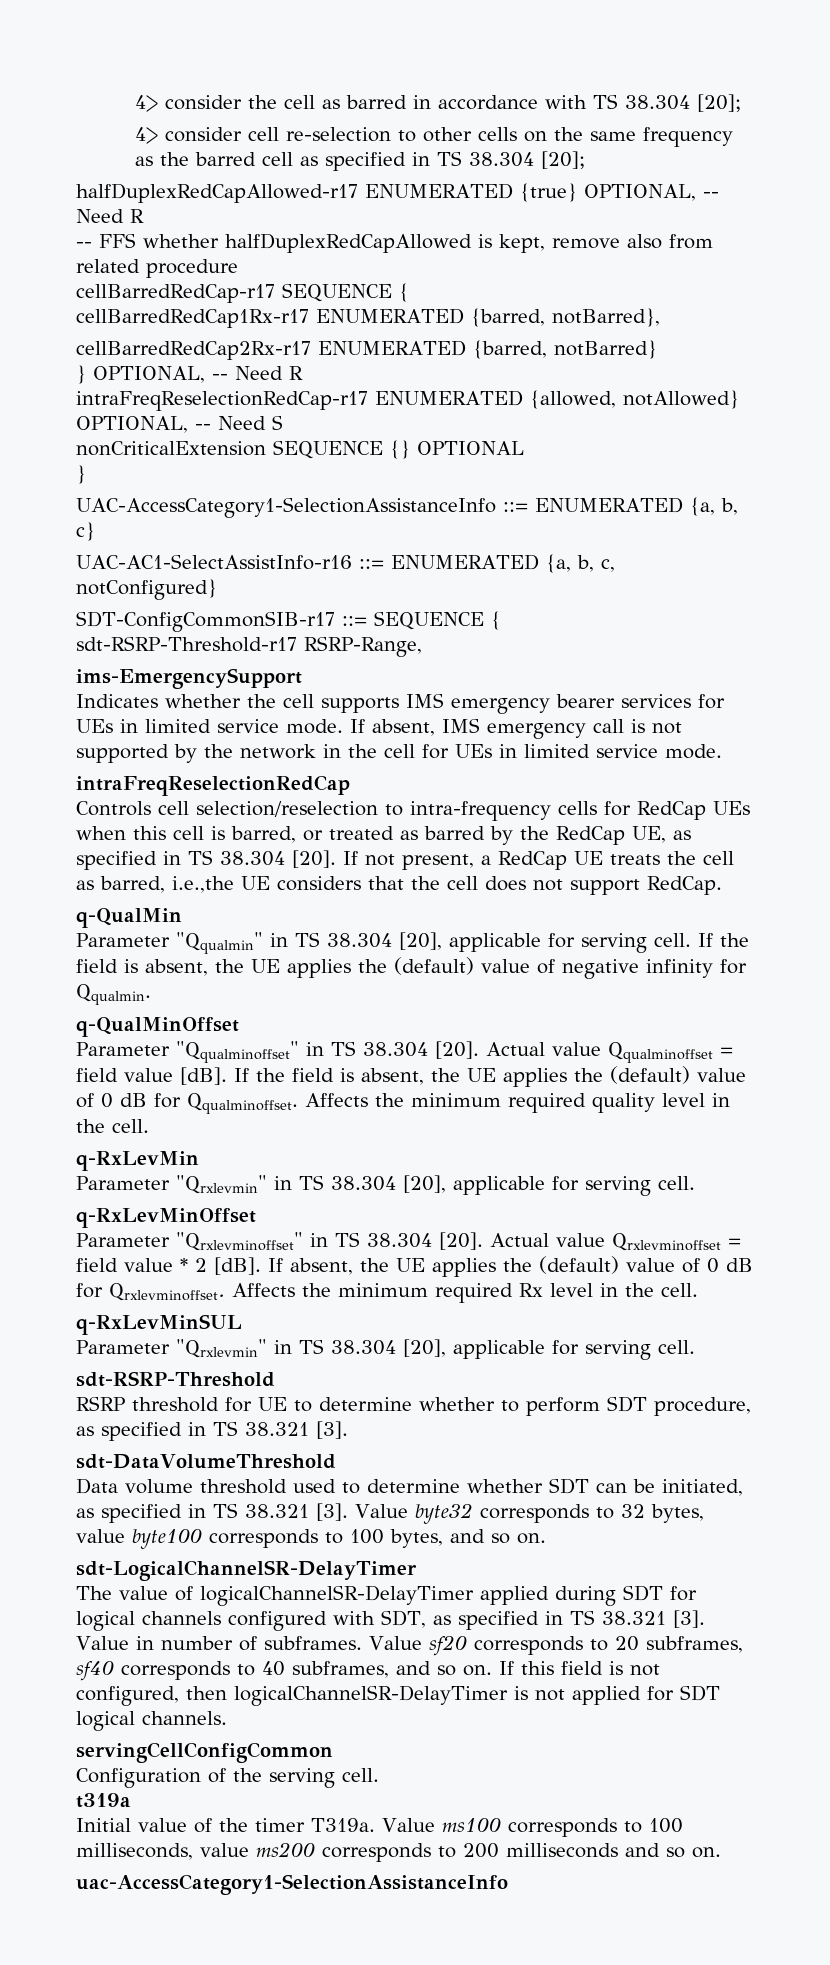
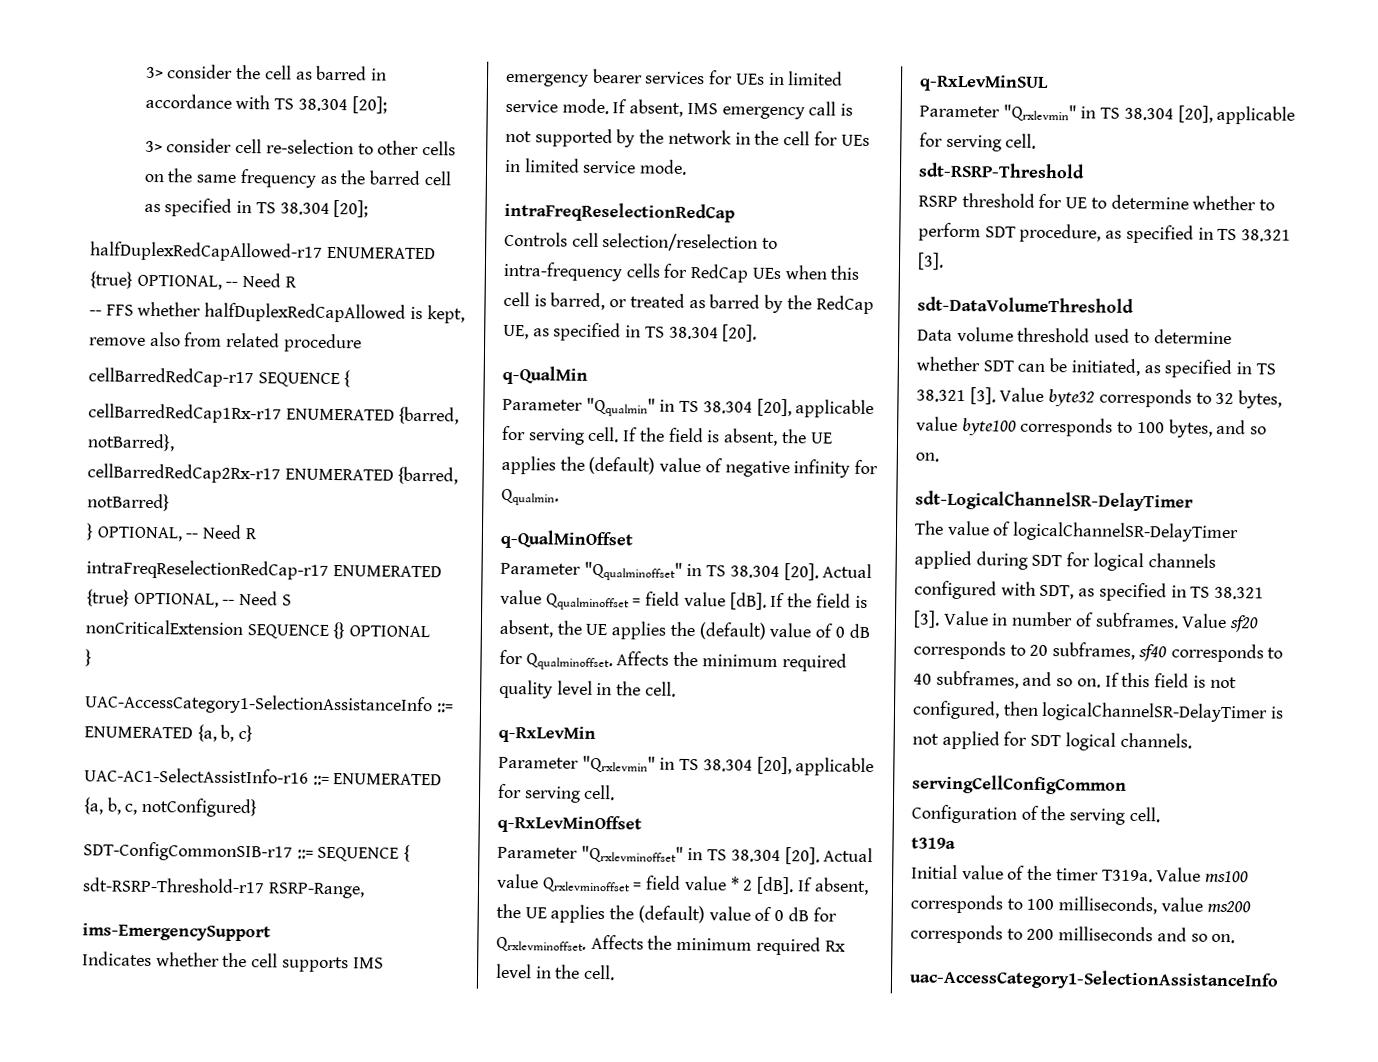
[135,95,159,112] 4> -> [145,66,164,79] 3>
[135,127,159,144] 4> -> [144,140,163,153] 3>
[529,390,739,409] {allowed, notAllowed} -> [86,589,130,607] {true}
[343,851,734,870] [76,876,722,895] If not present, a RedCap UE treats the cell as barred, i.e.,the UE considers that the cell does not support RedCap. -> (758, 333) none

